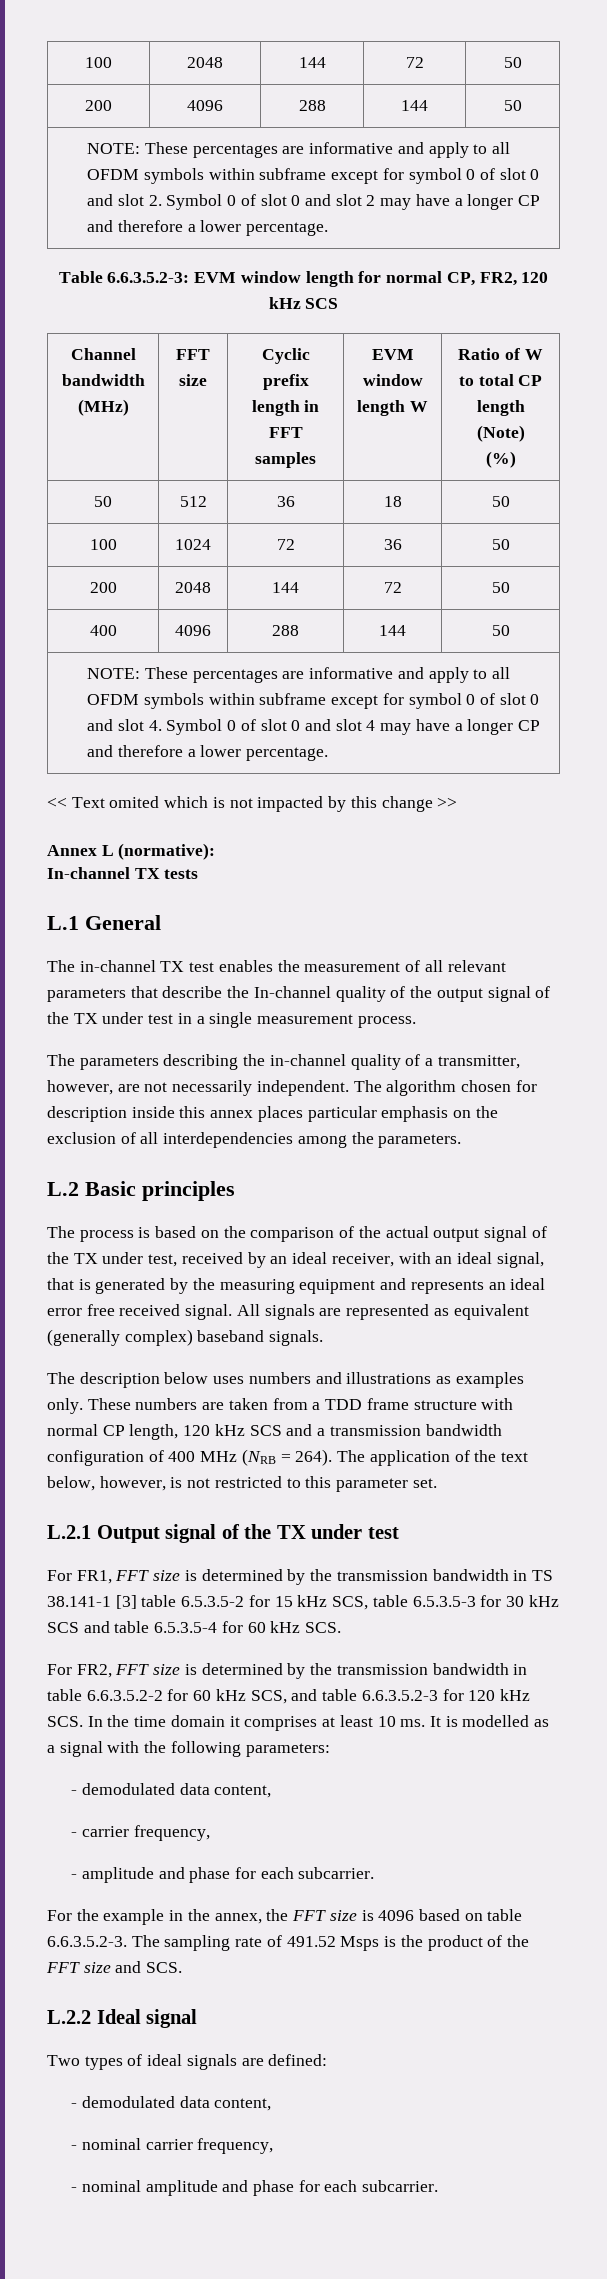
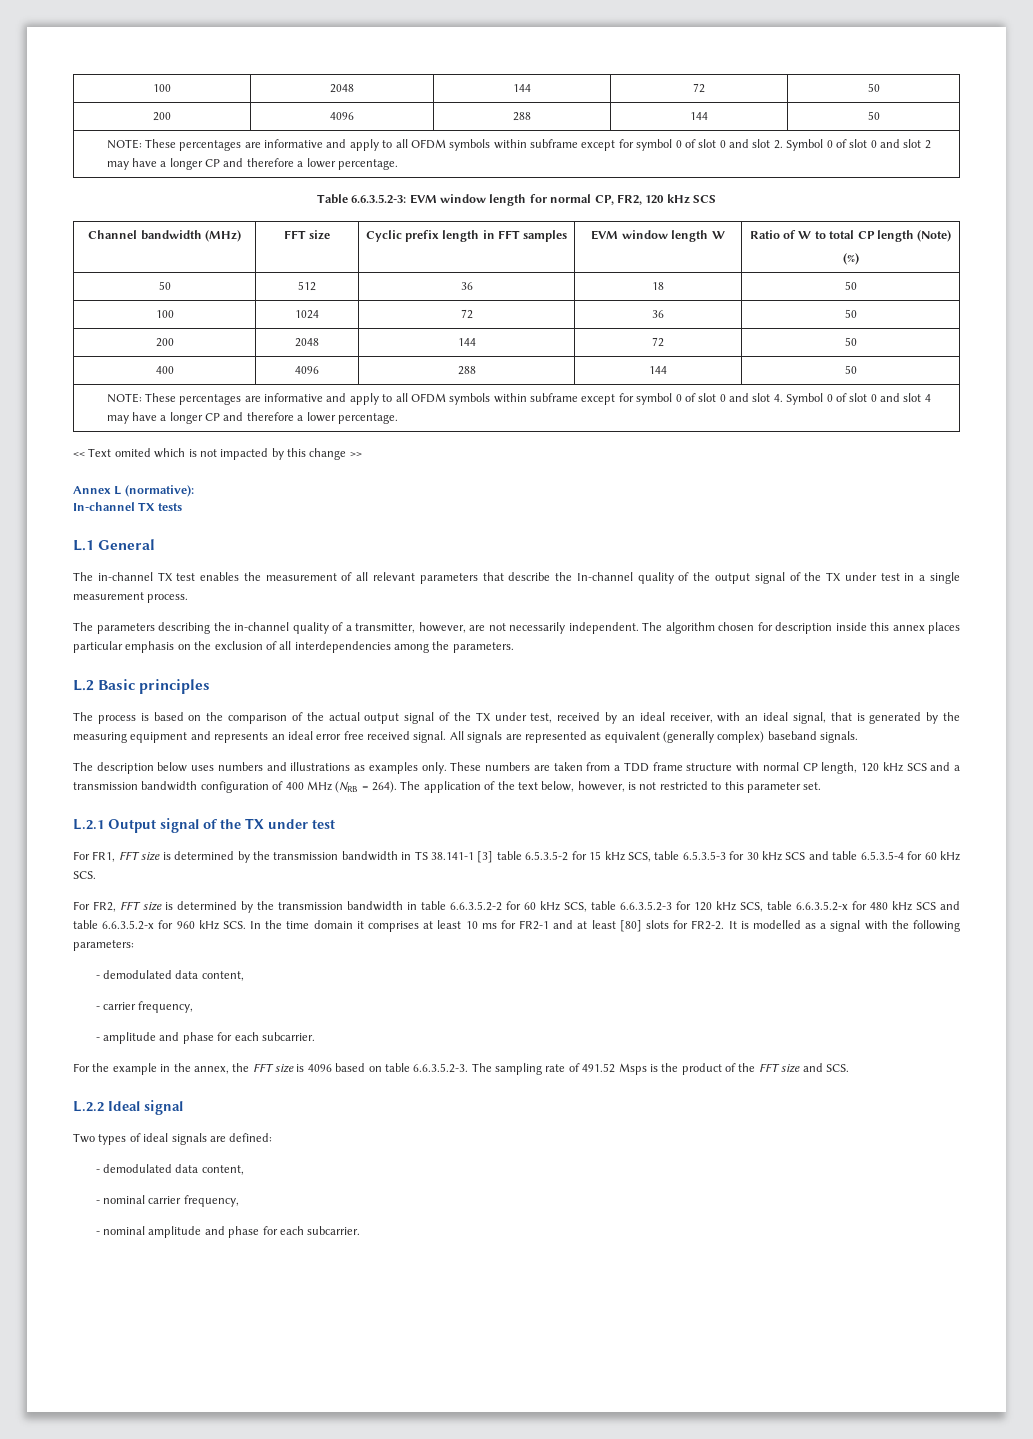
[291,1689,318,1701] and -> (587, 907) none
(530, 1695) none -> [740,901,960,912] [73,920,219,930] SCS, table 6.6.3.5.2-x for 480 kHz SCS and table 6.6.3.5.2-x for 960 kHz
[400,1719,426,1727] ms. -> [481,920,725,932] ms for FR2-1 and at least [80] slots for FR2-2.

